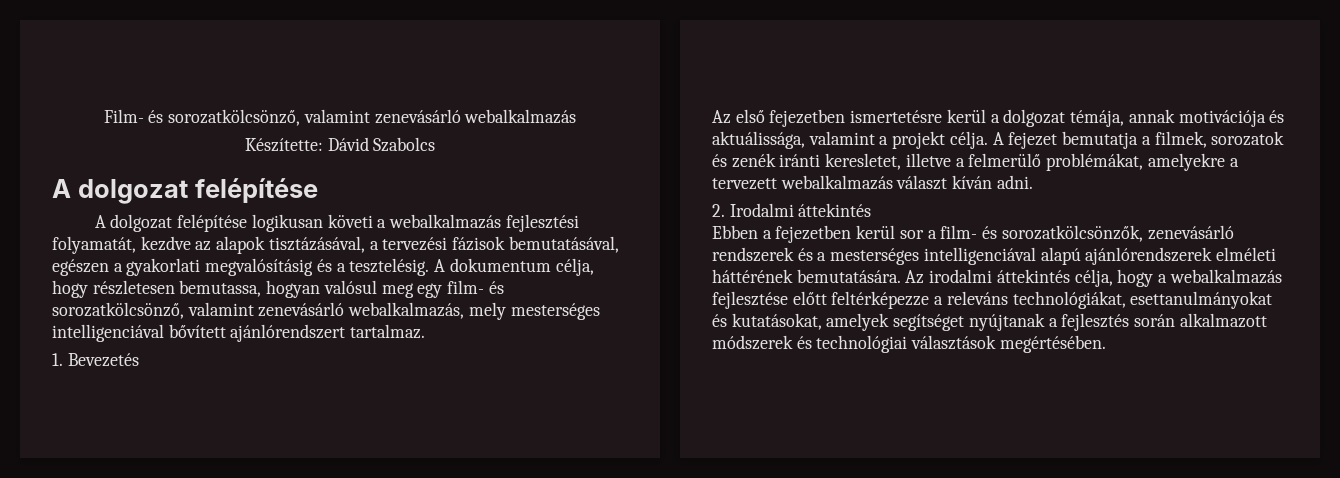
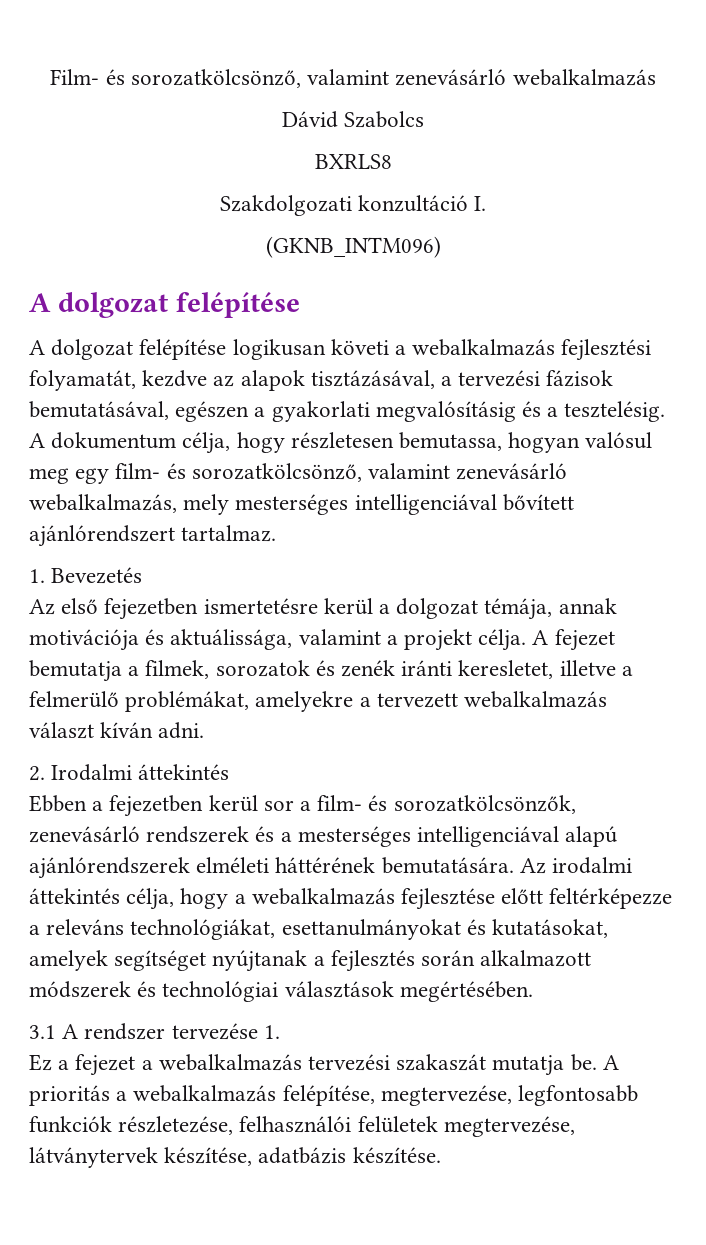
[244,138,323,152] Készítette: -> (656, 77) none
(436, 144) none -> [314,154,392,169] [219,195,487,216] [265,236,441,258] // BXRLS8 // Szakdolgozati konzultáció I. // (GKNB_INTM096)
(1106, 344) none -> [29,1023,280,1040] [29,1054,619,1076] [29,1085,639,1106] [29,1116,575,1137] [29,1147,441,1168] // 3.1 A rendszer tervezése 1. // Ez a fejezet a webalkalmazás tervezési szakaszát mutatja be. A prioritás a webalkalmazás felépítése, megtervezése, legfontosabb funkciók részletezése, felhasználói felületek megtervezése, látványtervek készítése, adatbázis készítése.

